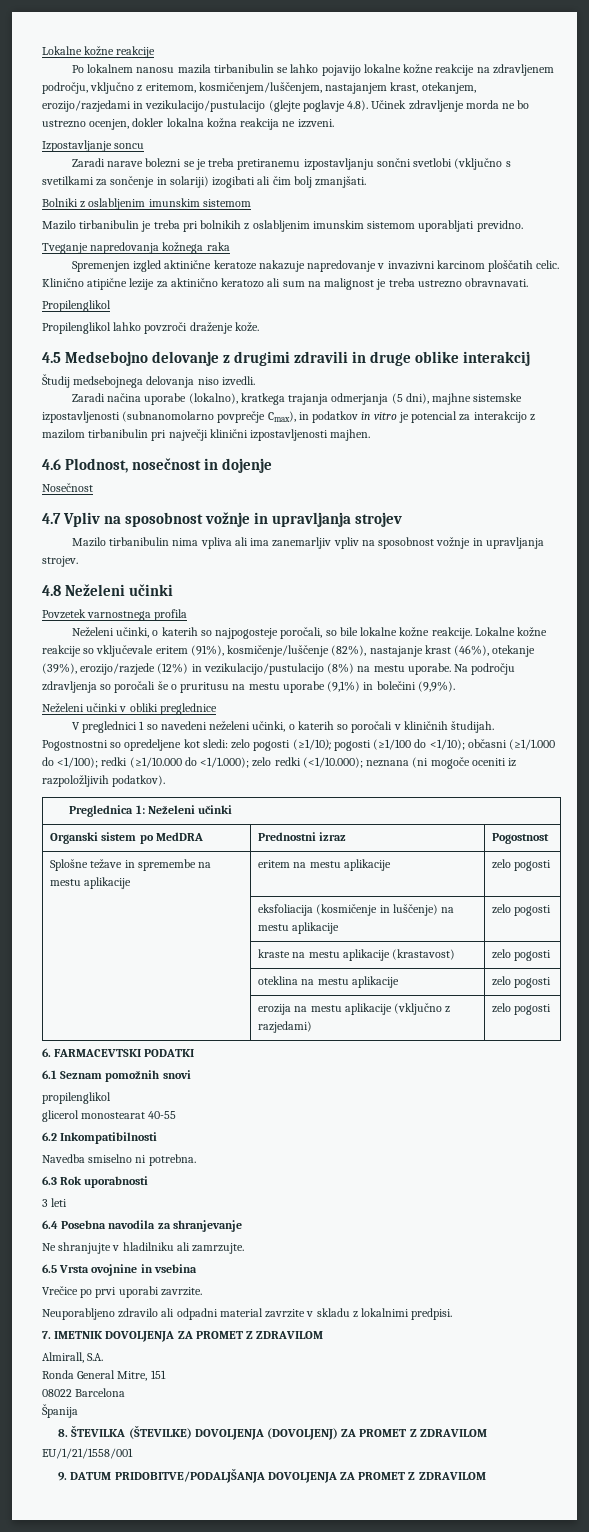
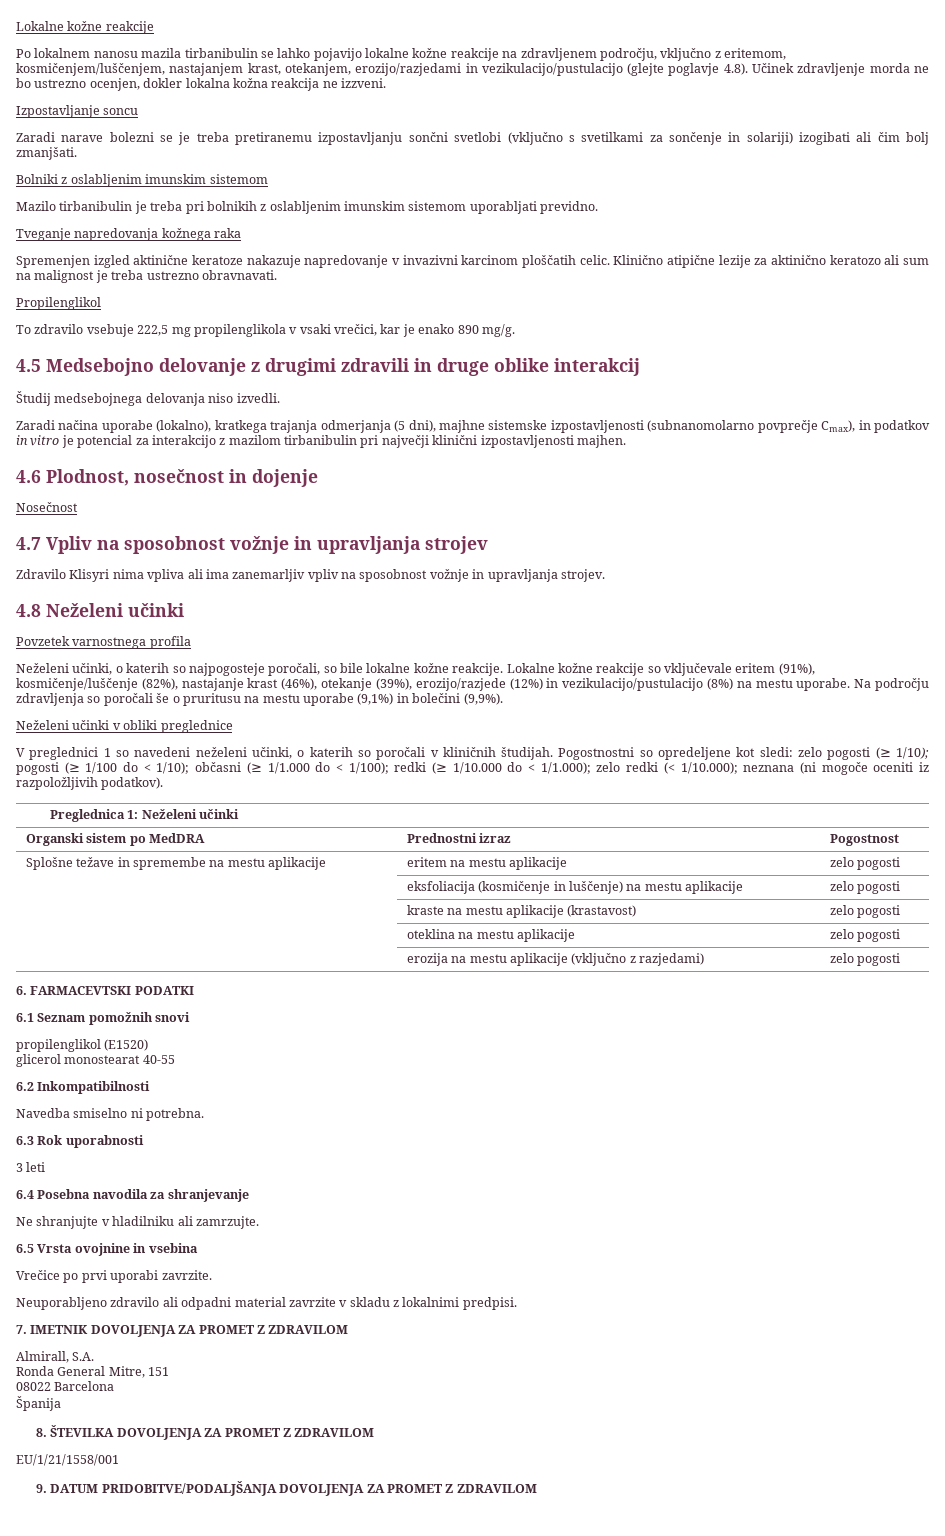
[42,322,259,334] Propilenglikol lahko povzroči draženje kože. -> [16,324,515,337] To zdravilo vsebuje 222,5 mg propilenglikola v vsaki vrečici, kar je enako 890 mg/g.
[71,537,170,547] Mazilo tirbanibulin -> [16,569,110,582] Zdravilo Klisyri
[292,739,556,751] [42,757,363,768] (≥1/10); pogosti (≥1/100 do <1/10); občasni (≥1/1.000 do <1/100); redki (≥1/10.000 do <1/1.000); zelo redki (<1/10.000); -> [875,747,930,759] [16,762,738,775] (≥ 1/10); pogosti (≥ 1/100 do < 1/10); občasni (≥ 1/1.000 do < 1/100); redki (≥ 1/10.000 do < 1/1.000); zelo redki (< 1/10.000);
(111, 1098) none -> [104,1039,149,1051] (E1520)
[128,1425,338,1440] (ŠTEVILKE) DOVOLJENJA (DOVOLJENJ) -> [116,1428,202,1440] DOVOLJENJA

